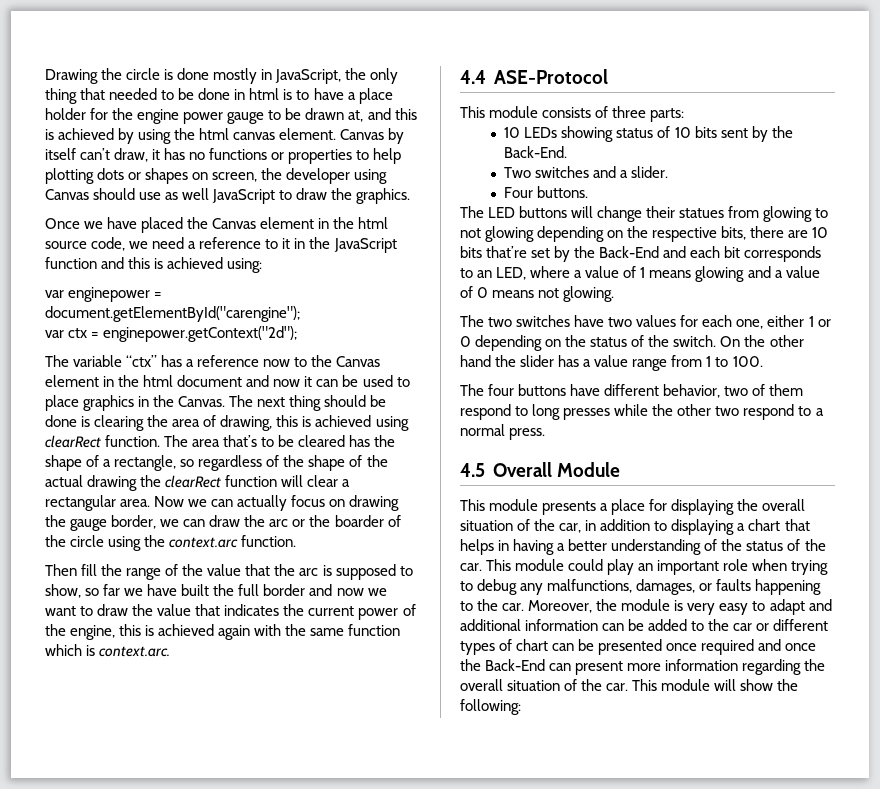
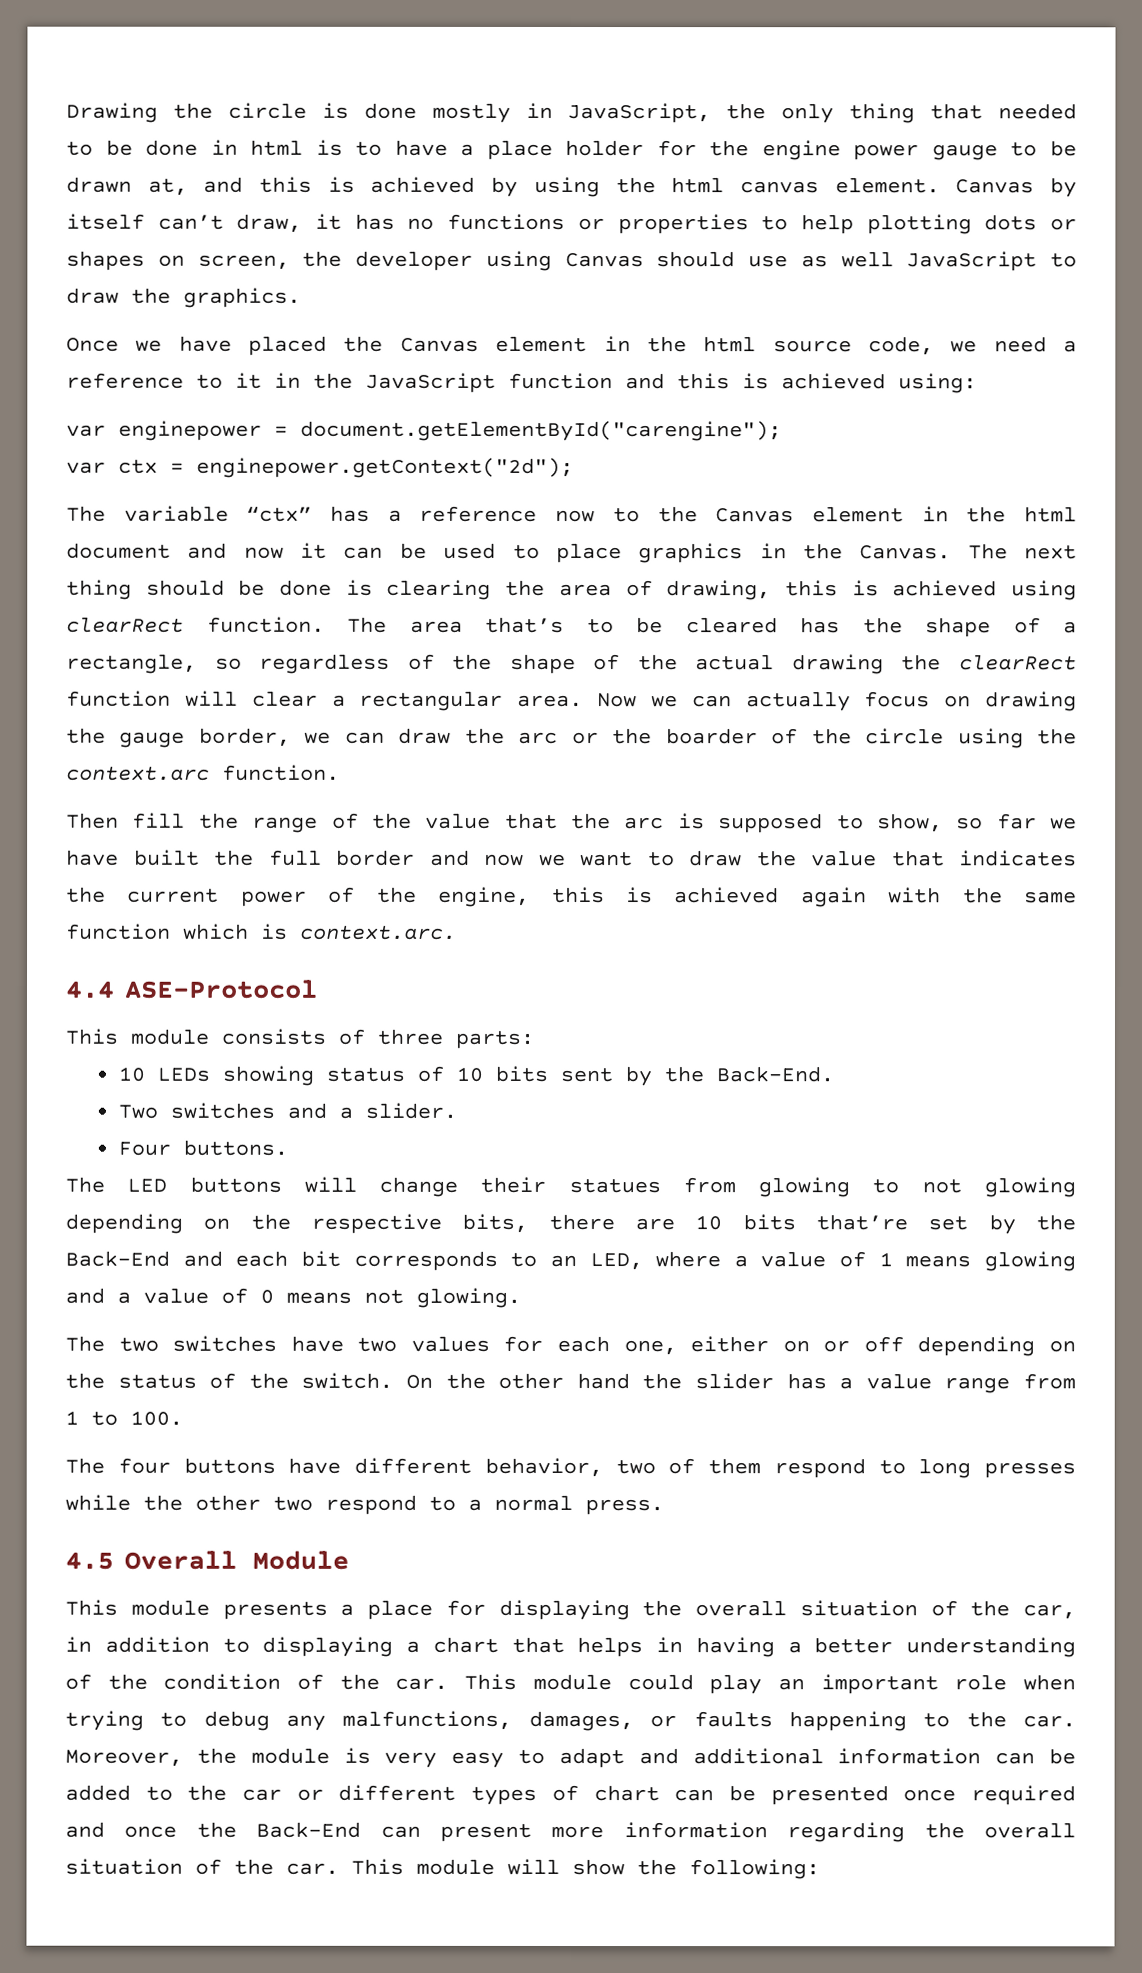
[808,316,831,327] [460,336,471,347] 1 or 0 -> [782,1336,904,1353] on or off
[746,541,784,551] status -> [163,1673,282,1690] condition

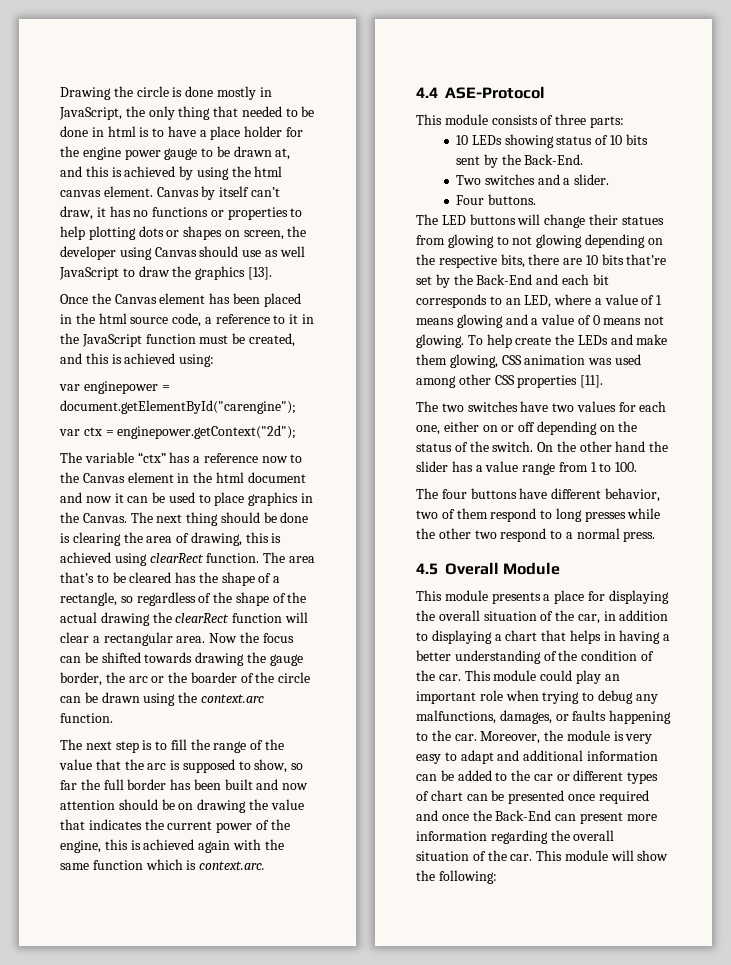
[183,287,301,308] graphics. -> [195,266,272,280] graphics [13].
[135,335,588,356] we have placed the Canvas element -> [91,293,301,307] the Canvas element has been placed
[950,336,1047,353] we need -> (202, 320) none
(613, 381) none -> [199,333,295,347] must be created,
[650,691,972,712] we can actually focus on -> [239,632,294,643] [60,652,193,663] the focus can be shifted towards
[304,727,452,744] we can draw -> (102, 679) none
(945, 736) none -> [60,692,140,703] can be drawn
[66,812,119,829] Then -> [60,739,168,753] The next step is to
[1050,817,1077,830] [66,849,742,867] we have built the full border and now we want to draw -> [80,779,309,790] [60,799,247,813] the full border has been built and now attention should be on drawing
(521, 1297) none -> [467,334,668,348] [416,354,641,368] [416,374,604,388] To help create the LEDs and make them glowing, CSS animation was used among other CSS properties [11].

